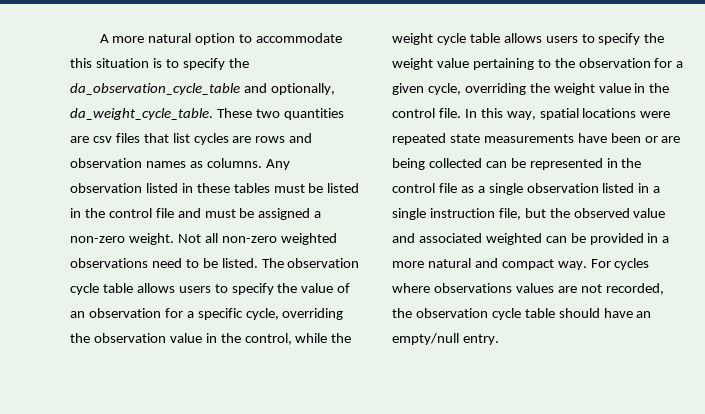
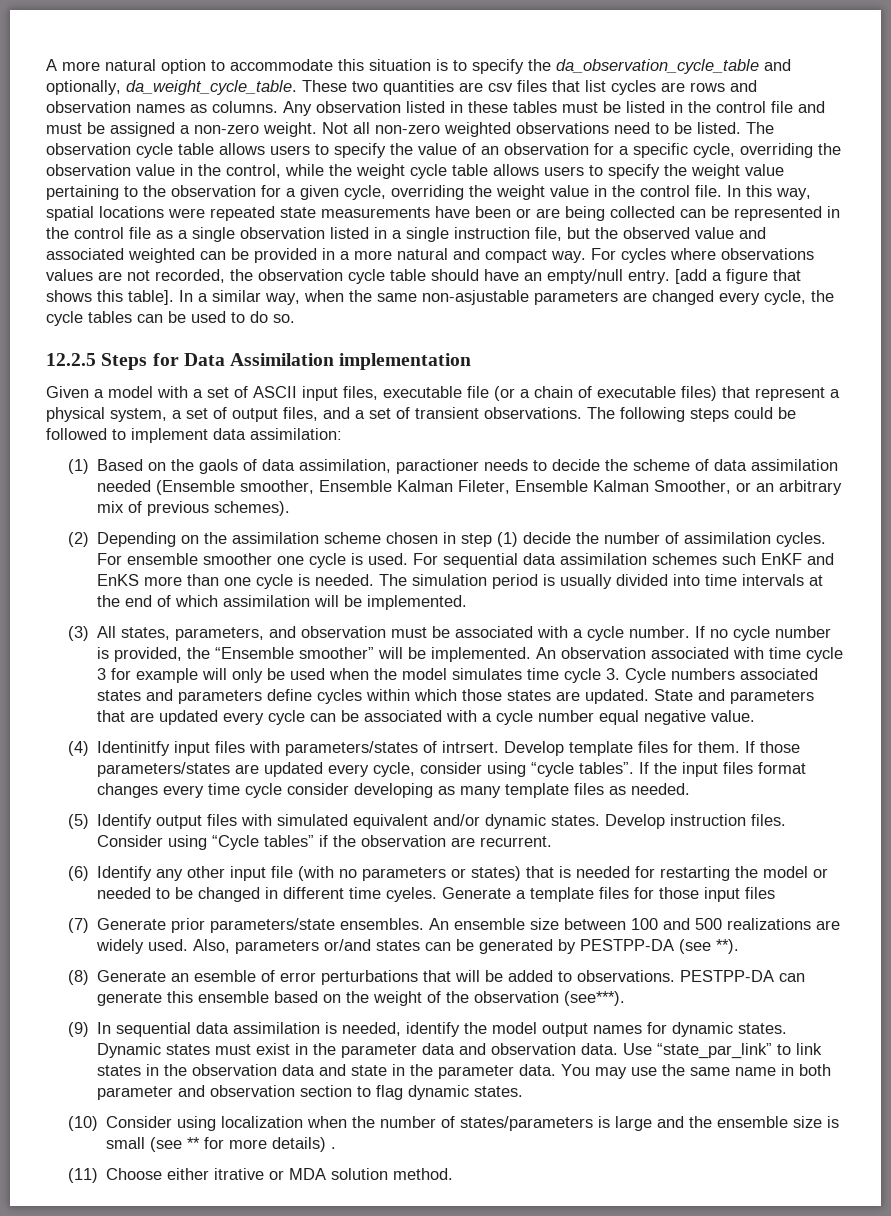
(499, 339) none -> [675,269,801,284] [46,290,834,305] [46,311,295,326] [46,353,472,370] [46,386,840,401] [46,407,796,422] [46,428,342,443] [67,459,839,474] [97,480,843,495] [97,501,291,516] [67,532,827,547] [97,553,835,568] [97,574,824,589] [97,595,468,610] [67,626,832,641] [97,647,844,662] [97,668,819,683] [97,689,815,704] [97,710,756,725] [67,741,801,756] [97,762,807,777] [97,783,691,798] [67,814,787,829] [97,835,553,850] [67,866,829,881] [97,887,776,902] [67,918,841,933] [96,939,740,954] [67,970,806,985] [97,991,626,1006] [67,1022,788,1037] [97,1043,823,1059] [97,1064,832,1079] [97,1085,524,1100] [67,1116,840,1131] [106,1137,337,1152] [67,1168,454,1183] [add a figure that shows this table]. In a similar way, when the same non-asjustable parameters are changed every cycle, the cycle tables can be used to do so. // 12.2.5 Steps for Data Assimilation implementation // Given a model with a set of ASCII input files, executable file (or a chain of executable files) that represent a physical system, a set of output files, and a set of transient observations. The following steps could be followed to implement data assimilation: // (1) Based on the gaols of data assimilation, paractioner needs to decide the scheme of data assimilation needed (Ensemble smoother, Ensemble Kalman Fileter, Ensemble Kalman Smoother, or an arbitrary mix of previous schemes). // (2) Depending on the assimilation scheme chosen in step (1) decide the number of assimilation cycles. For ensemble smoother one cycle is used. For sequential data assimilation schemes such EnKF and EnKS more than one cycle is needed. The simulation period is usually divided into time intervals at the end of which assimilation will be implemented. // (3) All states, parameters, and observation must be associated with a cycle number. If no cycle number is provided, the “Ensemble smoother” will be implemented. An observation associated with time cycle 3 for example will only be used when the model simulates time cycle 3. Cycle numbers associated states and parameters define cycles within which those states are updated. State and parameters that are updated every cycle can be associated with a cycle number equal negative value. // (4) Identinitfy input files with parameters/states of intrsert. Develop template files for them. If those parameters/states are updated every cycle, consider using “cycle tables”. If the input files format changes every time cycle consider developing as many template files as needed. // (5) Identify output files with simulated equivalent and/or dynamic states. Develop instruction files. Consider using “Cycle tables” if the observation are recurrent. // (6) Identify any other input file (with no parameters or states) that is needed for restarting the model or needed to be changed in different time cyeles. Generate a template files for those input files // (7) Generate prior parameters/state ensembles. An ensemble size between 100 and 500 realizations are widely used. Also, parameters or/and states can be generated by PESTPP-DA (see **). // (8) Generate an esemble of error perturbations that will be added to observations. PESTPP-DA can generate this ensemble based on the weight of the observation (see***). // (9) In sequential data assimilation is needed, identify the model output names for dynamic states. Dynamic states must exist in the parameter data and observation data. Use “state_par_link” to link states in the observation data and state in the parameter data. You may use the same name in both parameter and observation section to flag dynamic states. // (10) Consider using localization when the number of states/parameters is large and the ensemble size is small (see ** for more details) . // (11) Choose either itrative or MDA solution method.

